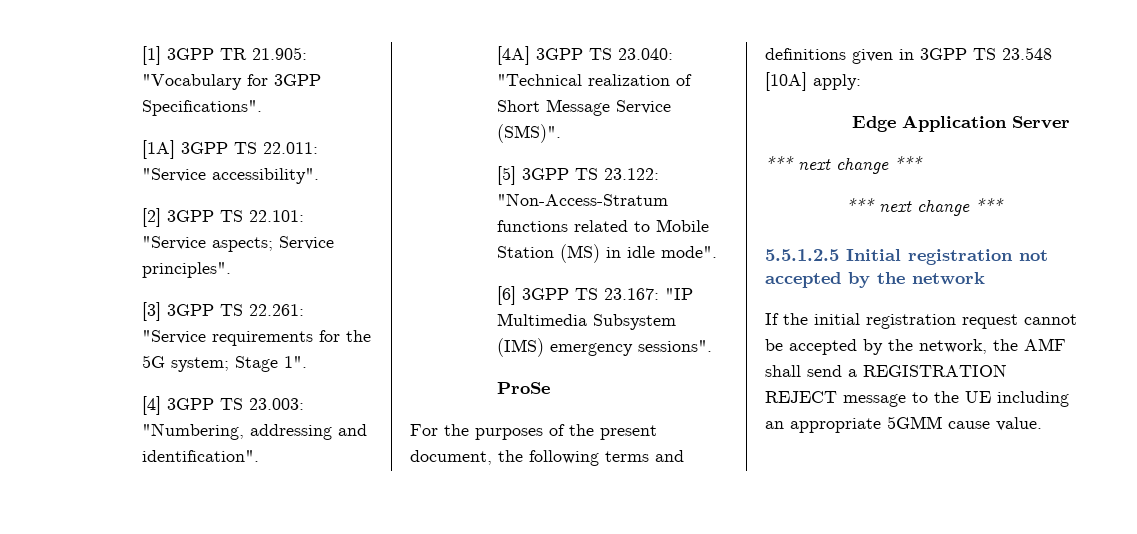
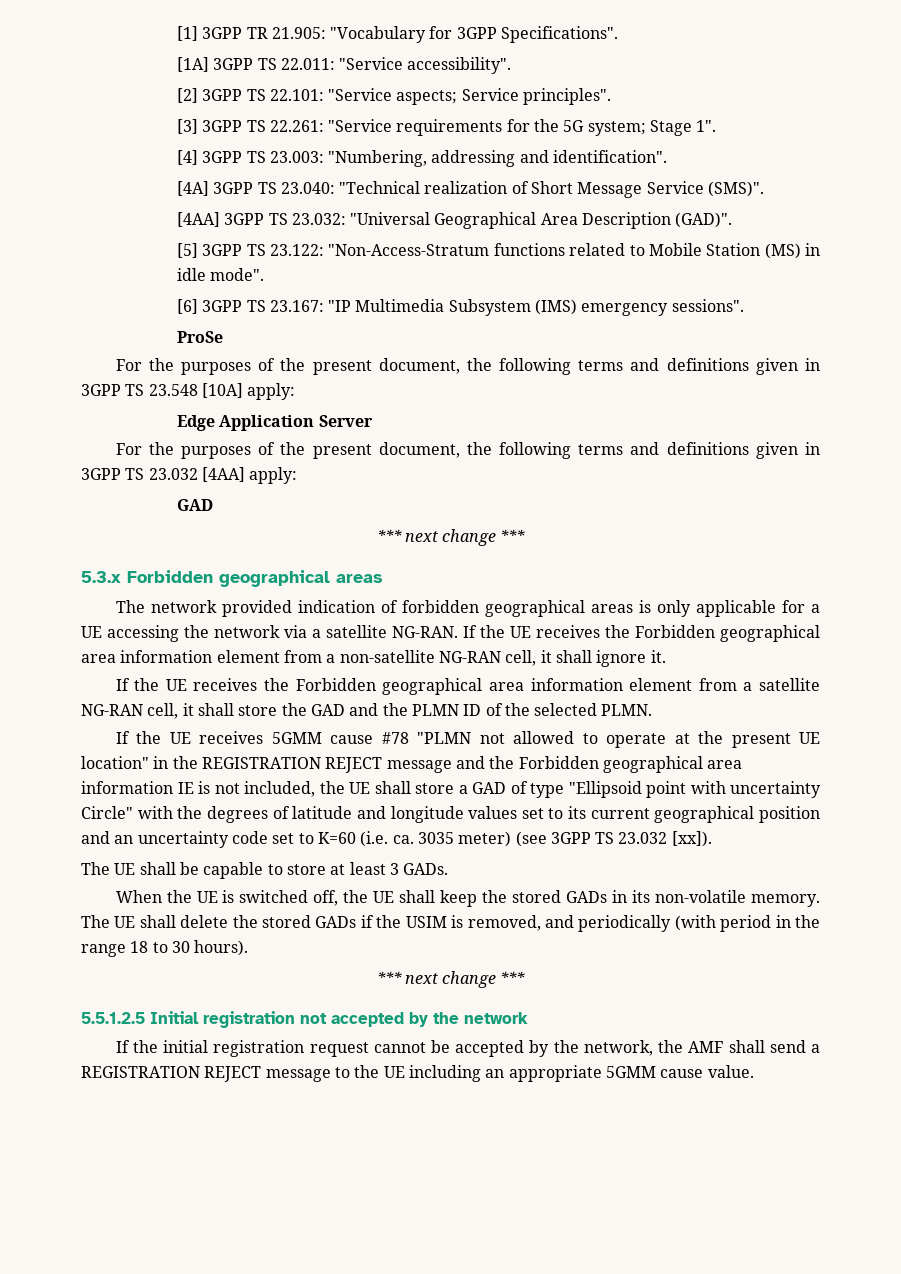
(561, 133) none -> [176,212,733,229] // [4AA] 3GPP TS 23.032: "Universal Geographical Area Description (GAD)".
[765,156,923,174] *** next change *** -> [115,442,820,459] [81,467,298,484] [176,499,213,511] [376,529,526,546] [81,570,383,587] [115,600,821,617] [81,625,820,642] [81,650,666,667] [115,678,821,695] [81,703,653,719] [115,731,821,748] [81,756,743,773] [81,781,821,798] [81,806,820,823] [81,831,712,848] [81,862,449,879] [115,890,821,907] [81,915,820,932] [81,940,249,957] For the purposes of the present document, the following terms and definitions given in 3GPP TS 23.032 [4AA] apply: // GAD // *** next change *** // 5.3.x Forbidden geographical areas // The network provided indication of forbidden geographical areas is only applicable for a UE accessing the network via a satellite NG-RAN. If the UE receives the Forbidden geographical area information element from a non-satellite NG-RAN cell, it shall ignore it. // If the UE receives the Forbidden geographical area information element from a satellite NG-RAN cell, it shall store the GAD and the PLMN ID of the selected PLMN. // If the UE receives 5GMM cause #78 "PLMN not allowed to operate at the present UE location" in the REGISTRATION REJECT message and the Forbidden geographical area information IE is not included, the UE shall store a GAD of type "Ellipsoid point with uncertainty Circle" with the degrees of latitude and longitude values set to its current geographical position and an uncertainty code set to K=60 (i.e. ca. 3035 meter) (see 3GPP TS 23.032 [xx]). // The UE shall be capable to store at least 3 GADs. // When the UE is switched off, the UE shall keep the stored GADs in its non-volatile memory. The UE shall delete the stored GADs if the USIM is removed, and periodically (with period in the range 18 to 30 hours).

